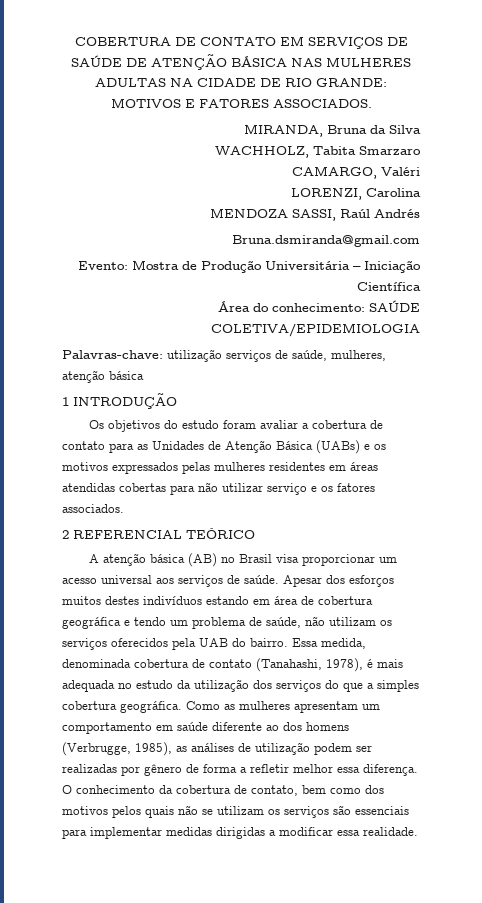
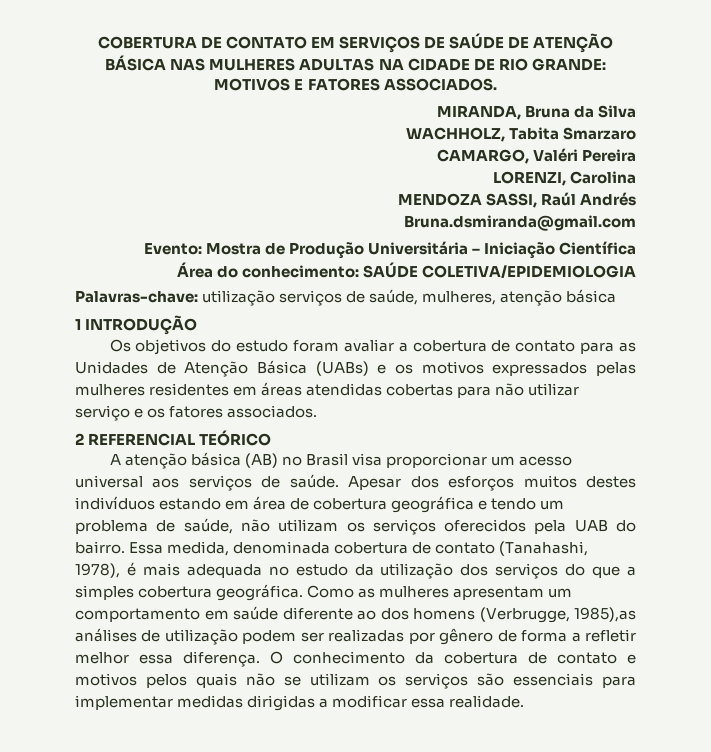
(420, 171) none -> [582,149,636,162] Pereira
[135,742,187,756] 1985), as -> [574,607,636,622] 1985),as
[251,785,384,796] contato, bem como dos -> [557,652,636,664] contato e

